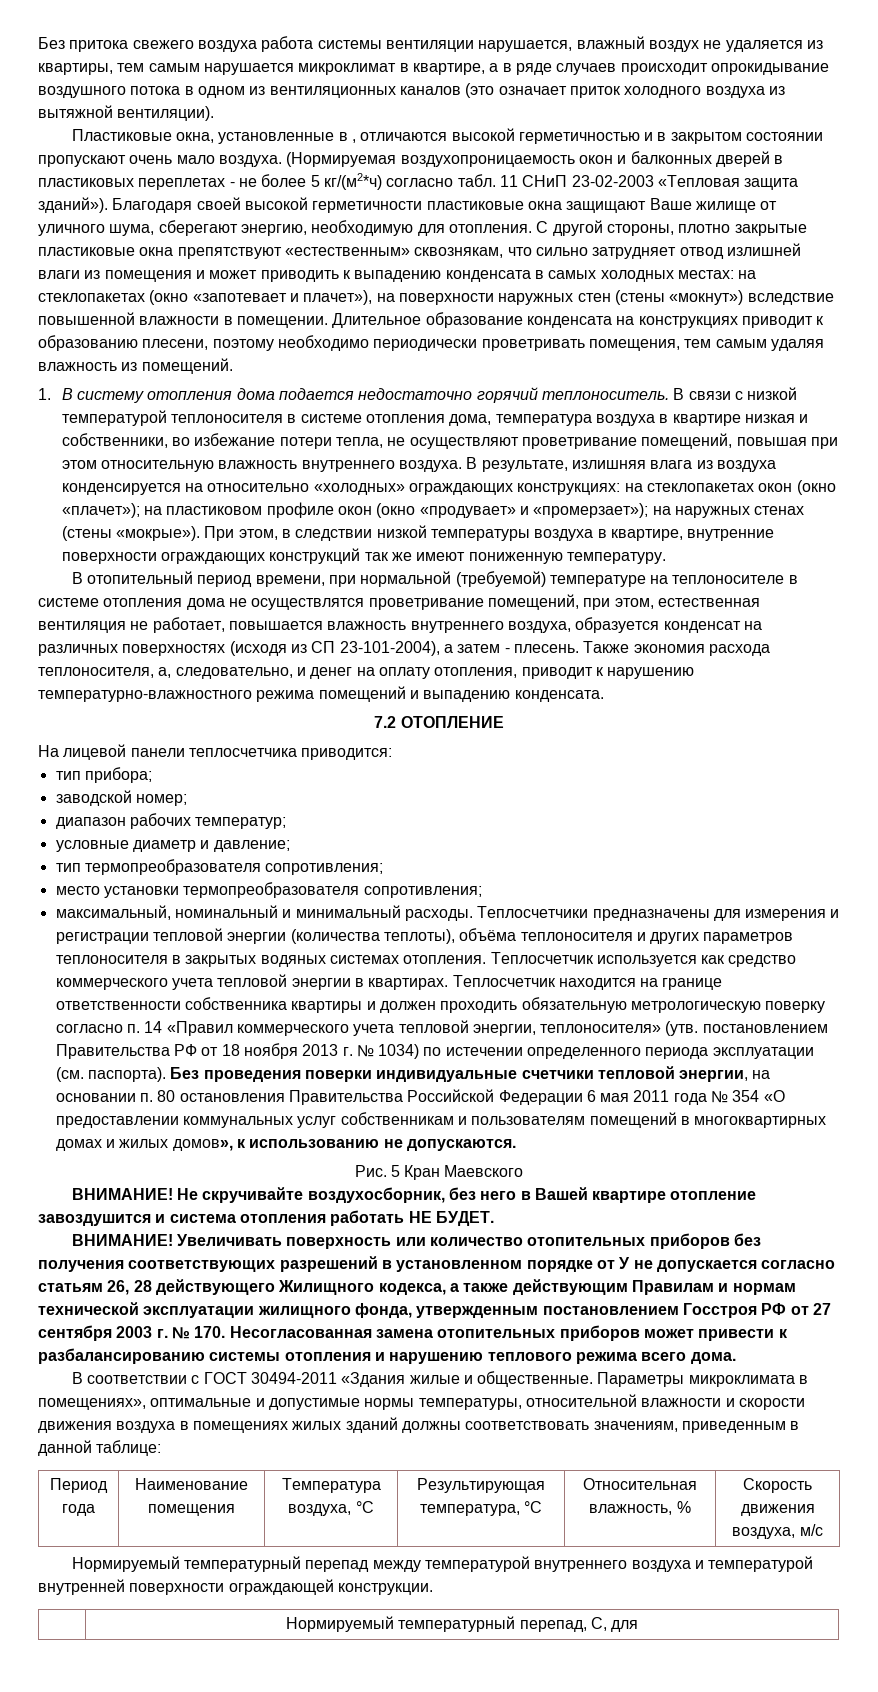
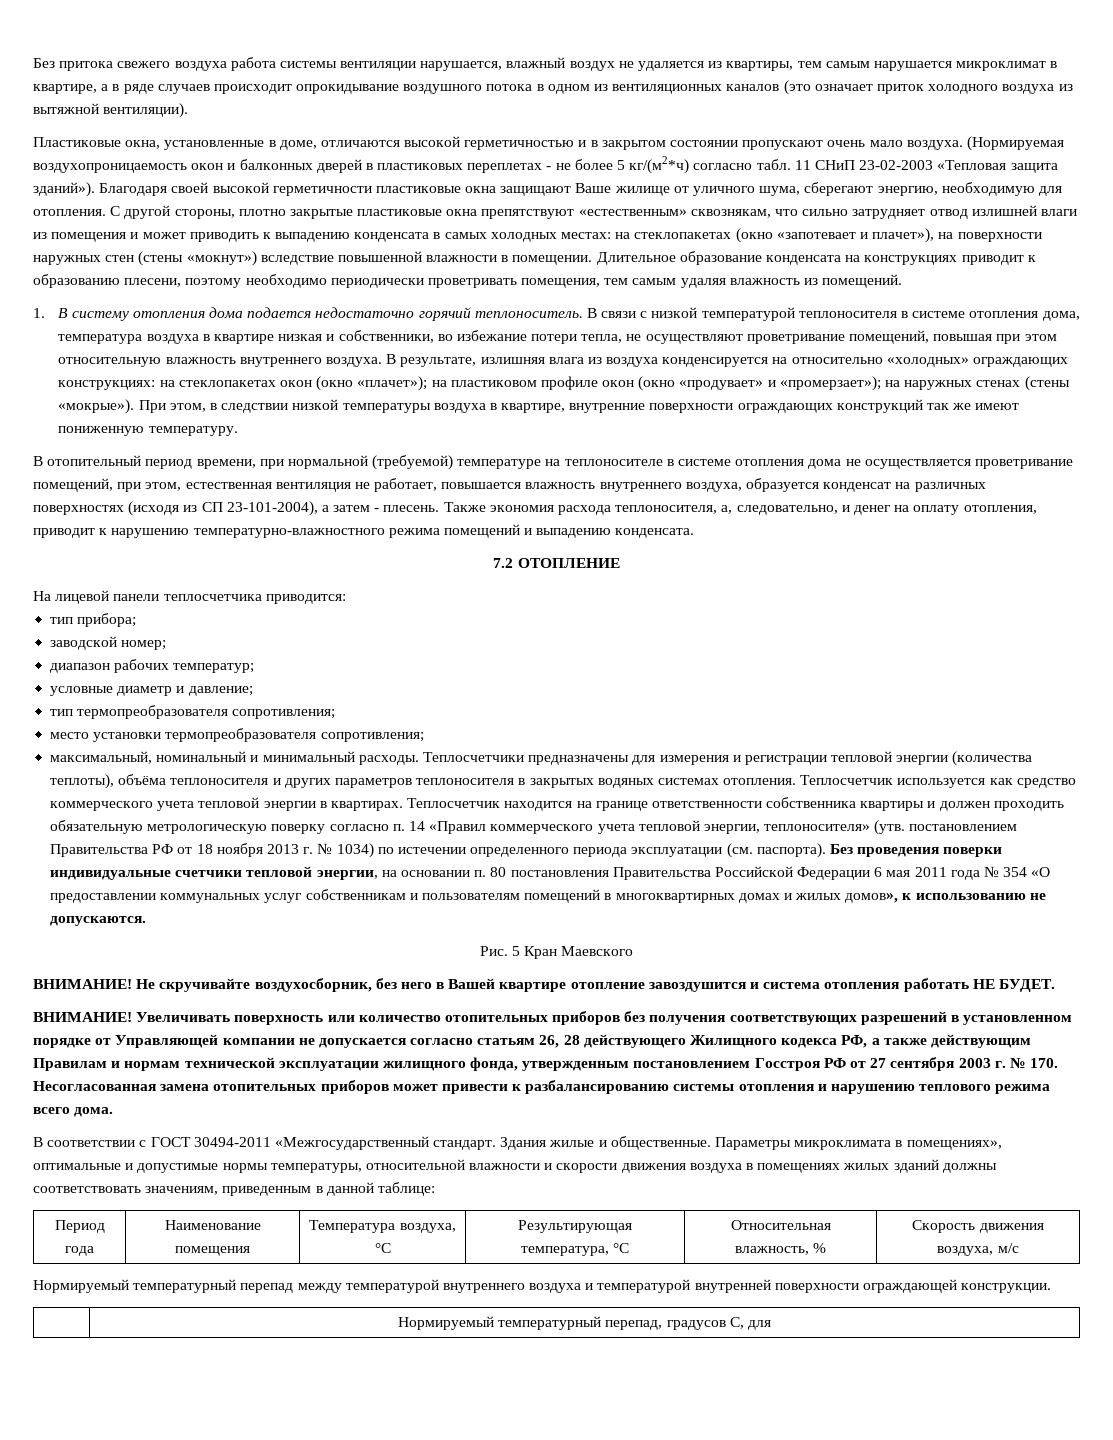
[351,139,356,143] , -> [279,140,317,150] доме,
[251,598,365,610] осуществлятся -> [864,459,971,469] осуществляется
[179,1093,285,1102] остановления -> [510,870,609,877] постановления
[619,1257,631,1269] У -> [115,1034,295,1048] Управляющей компании
[378,1283,446,1295] кодекса, -> [781,1035,868,1048] кодекса РФ,
[341,1372,406,1387] «Здания -> [274,1136,547,1150] «Межгосударственный стандарт. Здания
(587, 1626) none -> [666,1320,726,1330] градусов

